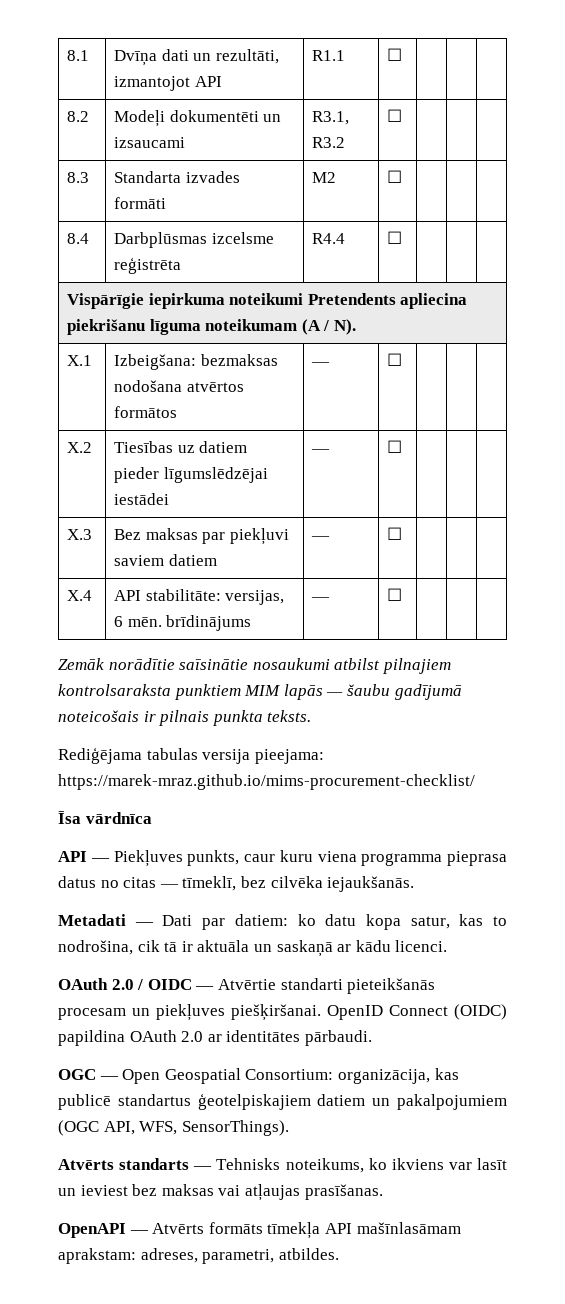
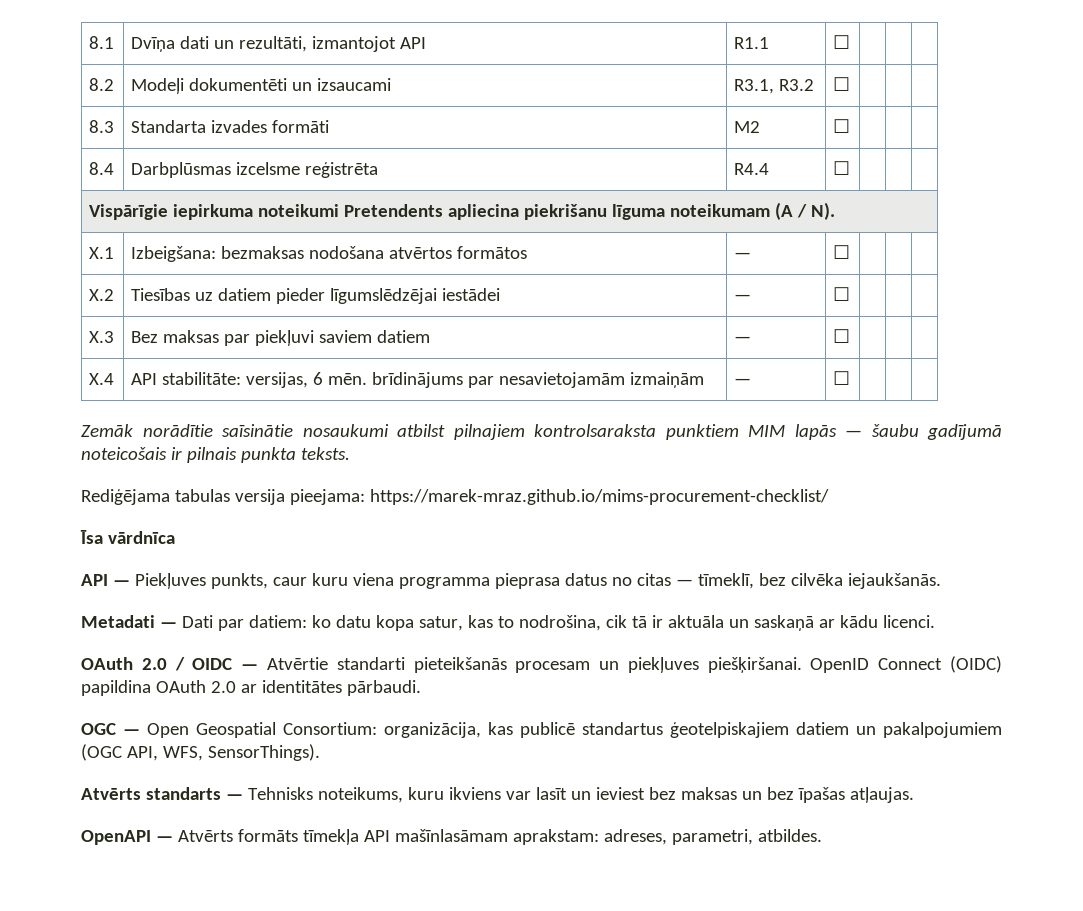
(252, 623) none -> [468,372,705,388] par nesavietojamām izmaiņām
[368,1158,387,1170] ko -> [407,787,444,800] kuru
[218,1184,383,1201] vai atļaujas prasīšanas. -> [741,787,914,803] un bez īpašas atļaujas.

